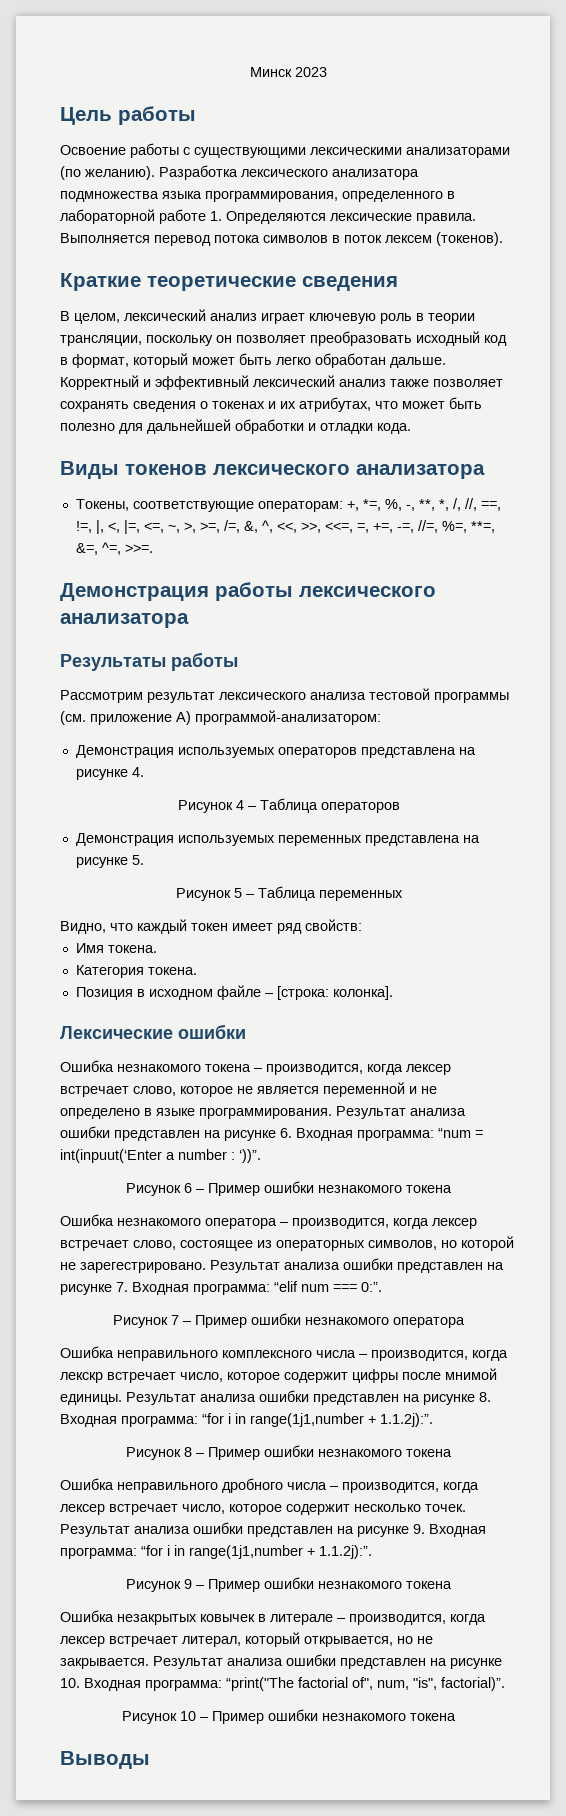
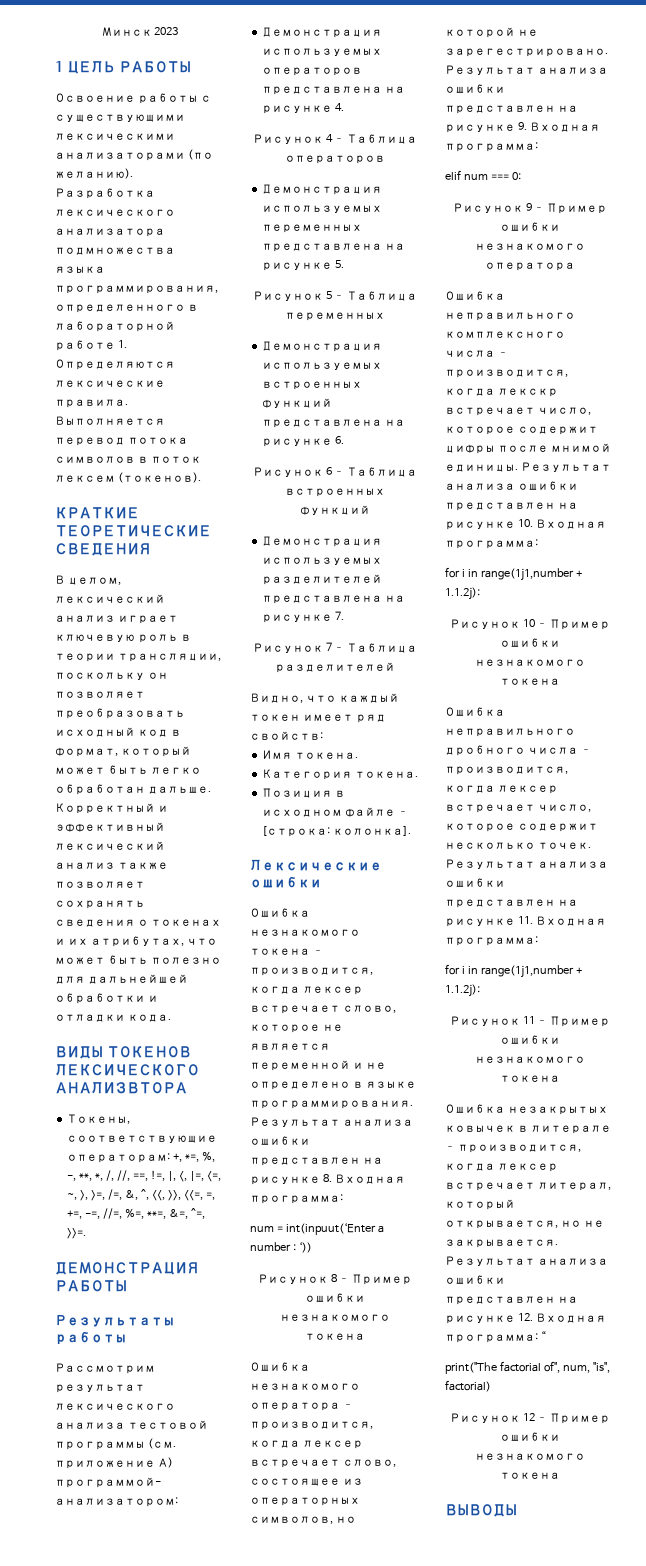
[60,106,196,125] Цель работы -> [55,61,191,74] 1 ЦЕЛЬ РАБОТЫ
[60,273,398,291] Краткие теоретические сведения -> [55,507,139,519] [55,525,211,537] [55,543,151,556] КРАТКИЕ ТЕОРЕТИЧЕСКИЕ СВЕДЕНИЯ
[60,461,485,479] Виды токенов лексического анализатора -> [55,1046,191,1059] [55,1064,199,1076] [55,1082,187,1094] ВИДЫ ТОКЕНОВ ЛЕКСИЧЕСКОГО АНАЛИЗВТОРА
[60,582,436,601] [60,613,189,628] Демонстрация работы лексического анализатора -> [55,1262,199,1275] [55,1280,127,1292] ДЕМОНСТРАЦИЯ РАБОТЫ
(403, 895) none -> [262,341,383,352] [262,362,383,370] [262,381,363,390] [262,398,333,408] [262,419,406,428] [262,436,345,447] [252,467,418,477] [285,488,385,497] [300,505,370,515] [262,536,383,547] [262,557,383,565] [262,574,383,585] [262,595,406,604] [262,611,345,623] [252,642,418,653] [275,662,395,673] // Демонстрация используемых встроенных функций представлена на рисунке 6. // Рисунок 6 – Таблица встроенных функций // Демонстрация используемых разделителей представлена на рисунке 7. // Рисунок 7 – Таблица разделителей
[280,1128,471,1141] 6. Входная программа: “num -> [322,1174,405,1184] [250,1194,343,1204] [250,1226,274,1232] 8. Входная программа: // num
[239,1149,261,1163] [126,1183,192,1196] ‘))”. // Рисунок 6 -> [298,1242,312,1253] [257,1274,337,1284] ‘)) // Рисунок 8
[116,1281,298,1295] 7. Входная программа: “elif -> [517,122,600,132] [445,142,538,152] [445,170,461,180] 9. Входная программа: // elif
[361,1282,382,1292] [113,1315,179,1328] 0:”. // Рисунок 7 -> [511,172,521,180] [452,203,532,213] 0: // Рисунок 9
[479,1392,491,1402] [60,1413,433,1427] [126,1447,192,1460] 8. Входная программа: “for i in range(1j1,number + 1.1.2j):”. // Рисунок 8 -> [517,519,606,529] [445,539,538,549] [445,567,582,581] [445,587,480,600] [449,619,535,629] 10. Входная программа: // for i in range(1j1,number + 1.1.2j): // Рисунок 10
[413,1524,486,1537] [60,1545,372,1559] [126,1579,192,1592] 9. Входная программа: “for i in range(1j1,number + 1.1.2j):”. // Рисунок 9 -> [517,916,606,926] [445,936,538,946] [445,964,582,978] [445,984,480,997] [449,1016,535,1026] 11. Входная программа: // for i in range(1j1,number + 1.1.2j): // Рисунок 11
[60,1677,294,1691] 10. Входная программа: “print("The -> [517,1313,606,1323] [445,1331,546,1343] [445,1362,497,1374] 12. Входная программа: “ // print("The
[441,1677,505,1691] [122,1709,456,1724] [60,1751,150,1769] factorial)”. // Рисунок 10 – Пример ошибки незнакомого токена // Выводы -> [445,1380,491,1392] [449,1413,611,1424] [500,1432,560,1441] [475,1453,585,1460] [500,1472,560,1479] [445,1504,517,1517] factorial) // Рисунок 12 – Пример ошибки незнакомого токена // ВЫВОДЫ

